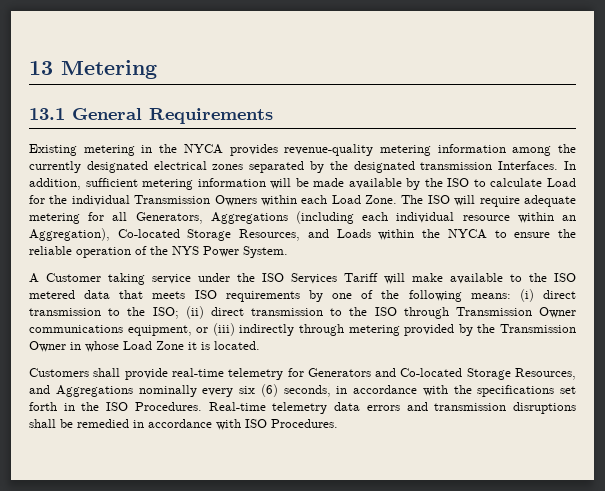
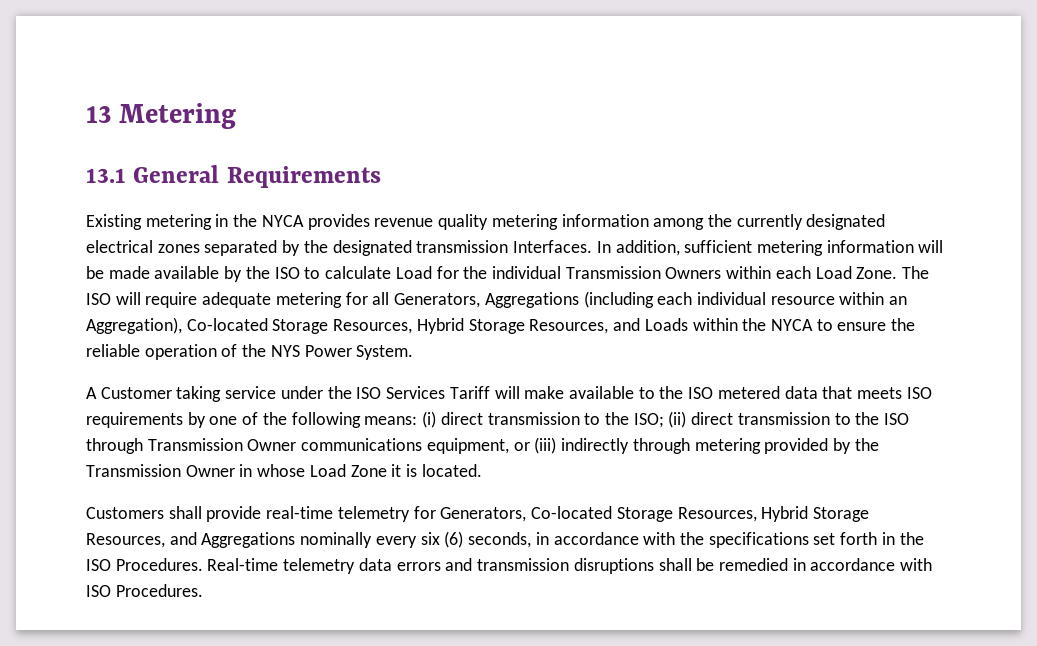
[284,144,374,156] revenue-quality -> [374,214,489,230] revenue quality
(301, 235) none -> [416,318,609,334] Hybrid Storage Resources,
[307,368,576,380] Generators and Co-located Storage Resources, -> [440,506,869,522] [86,533,165,548] Generators, Co-located Storage Resources, Hybrid Storage Resources,

